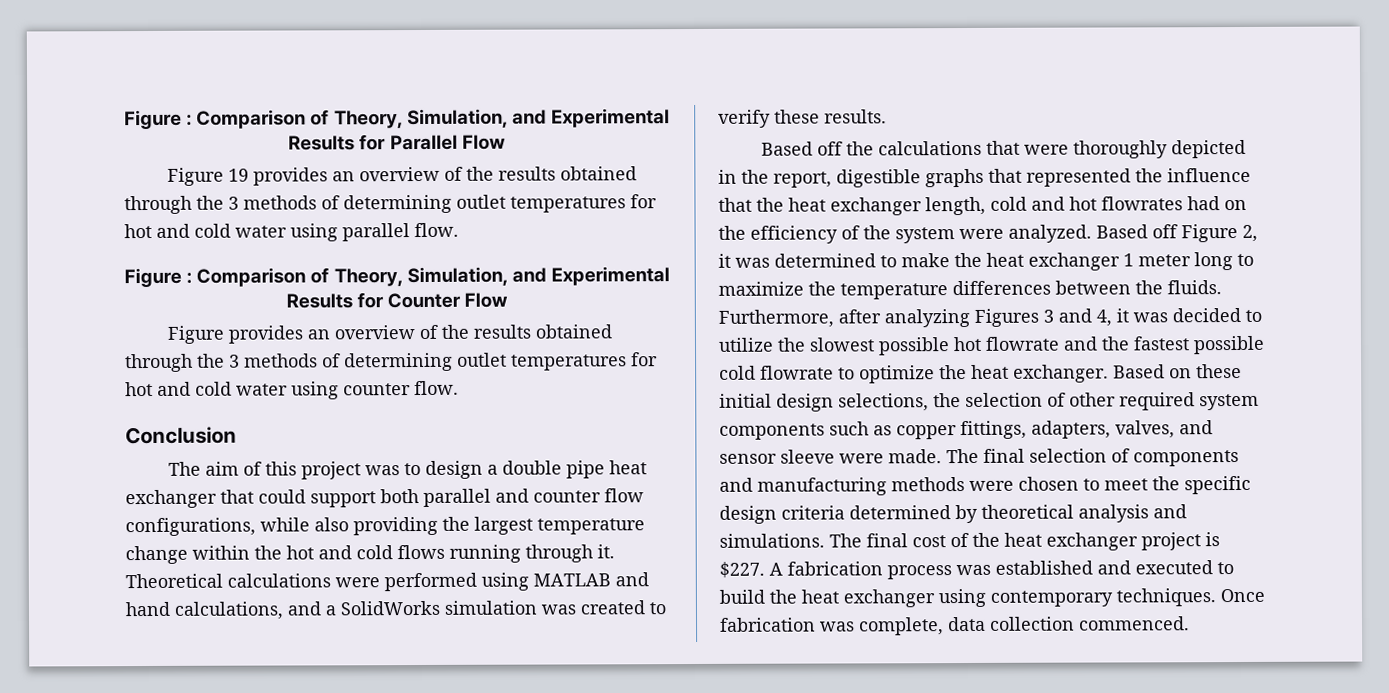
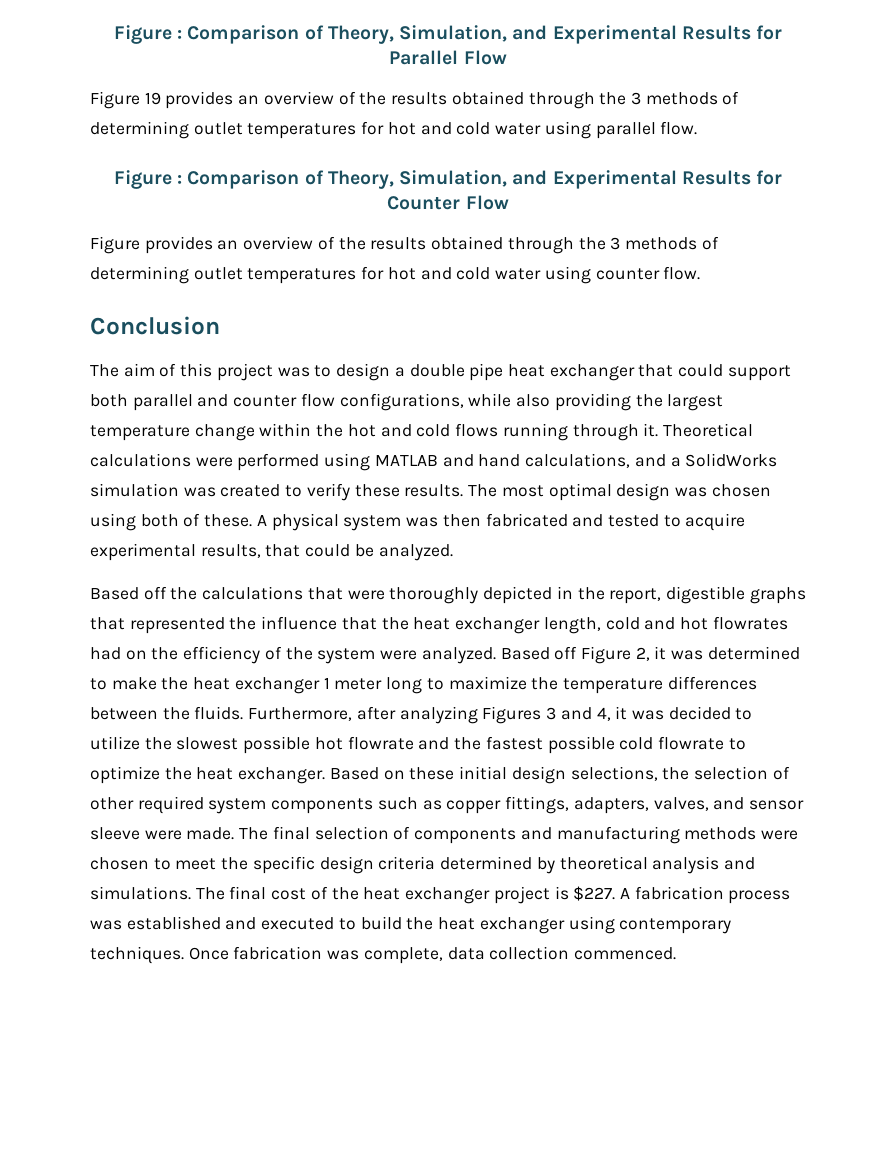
(887, 116) none -> [468,483,771,501] [90,513,746,531] [90,543,453,561] The most optimal design was chosen using both of these. A physical system was then fabricated and tested to acquire experimental results, that could be analyzed.

